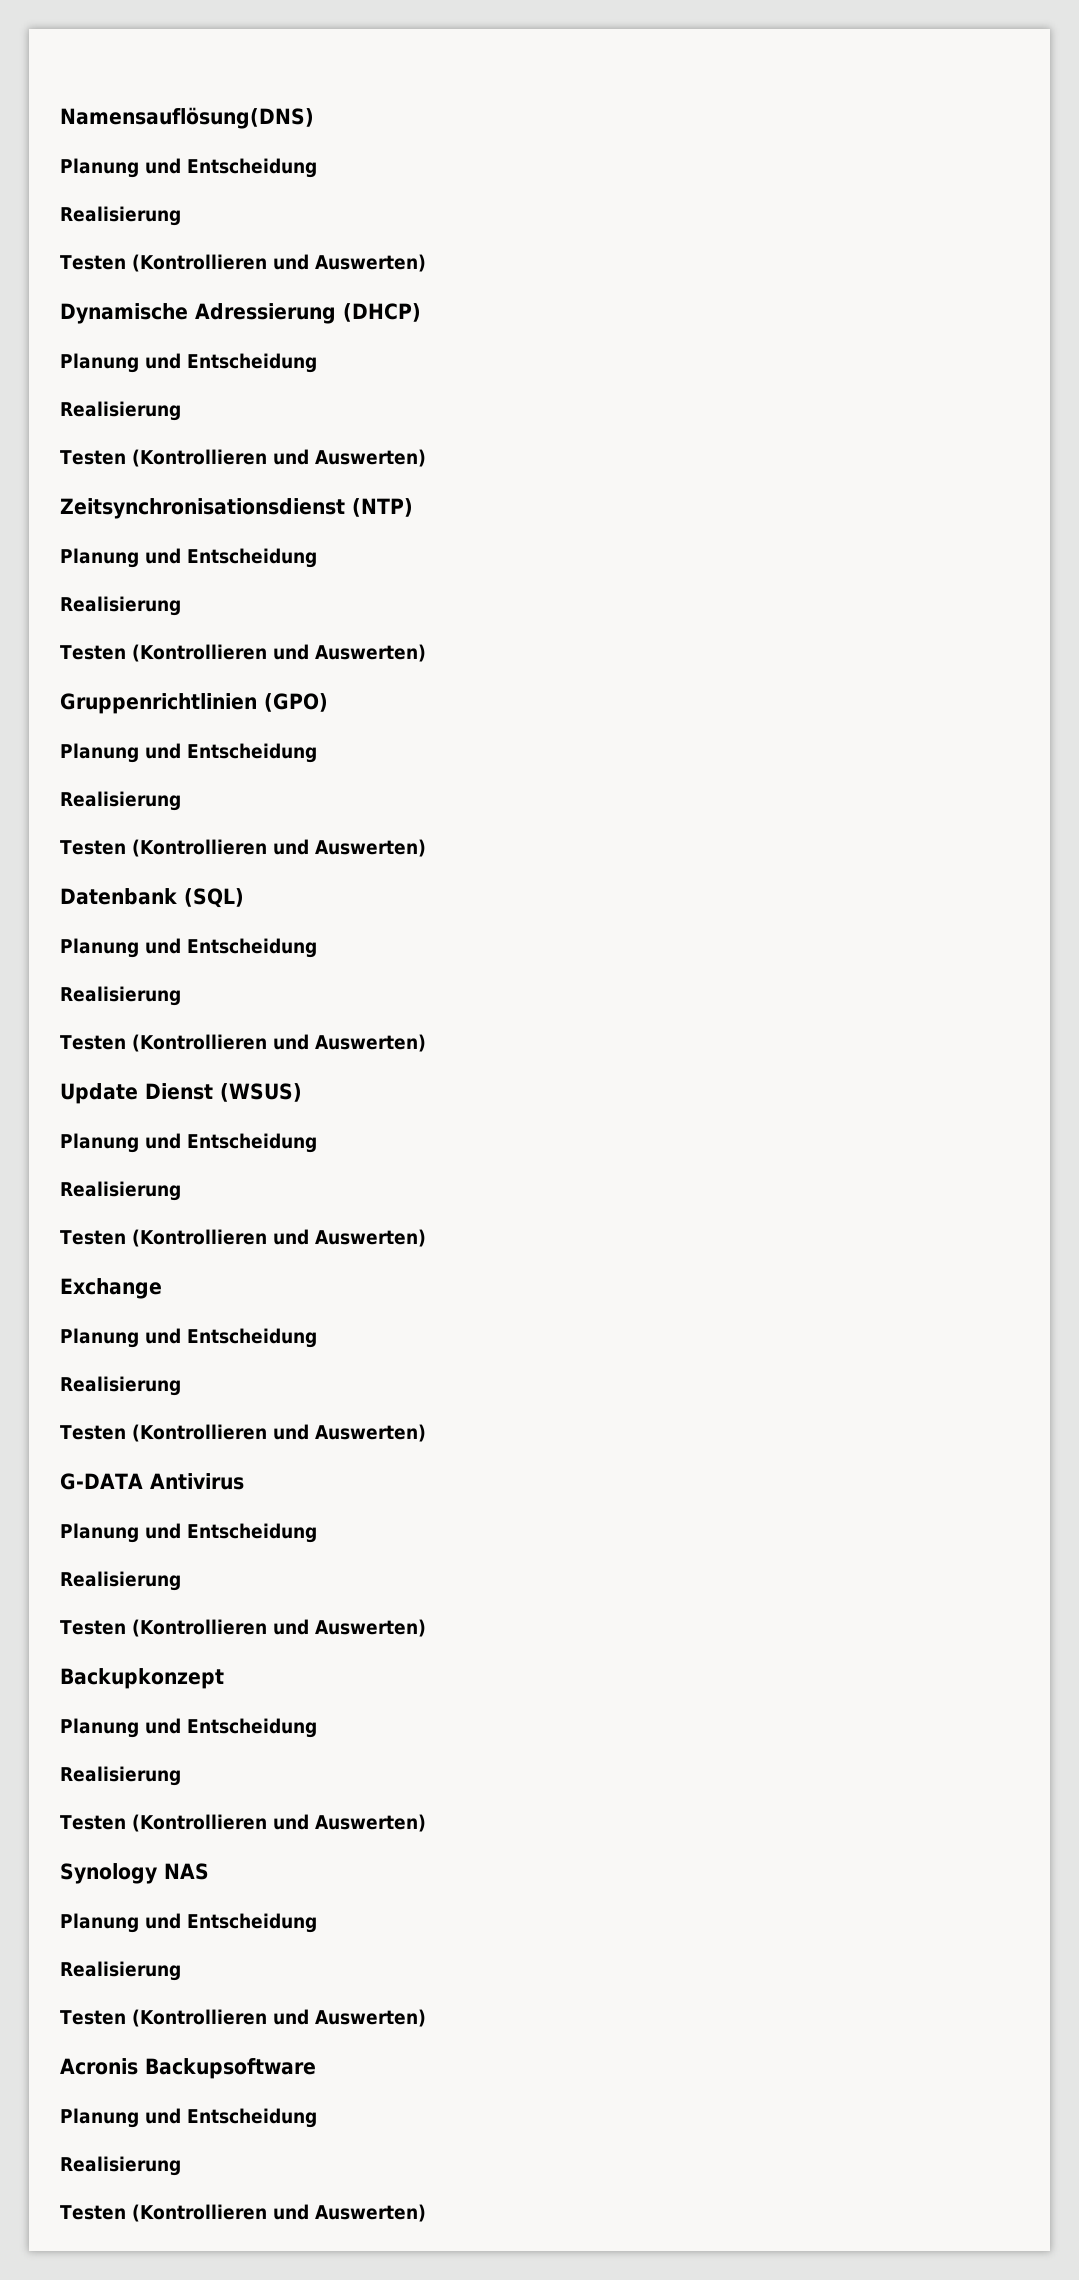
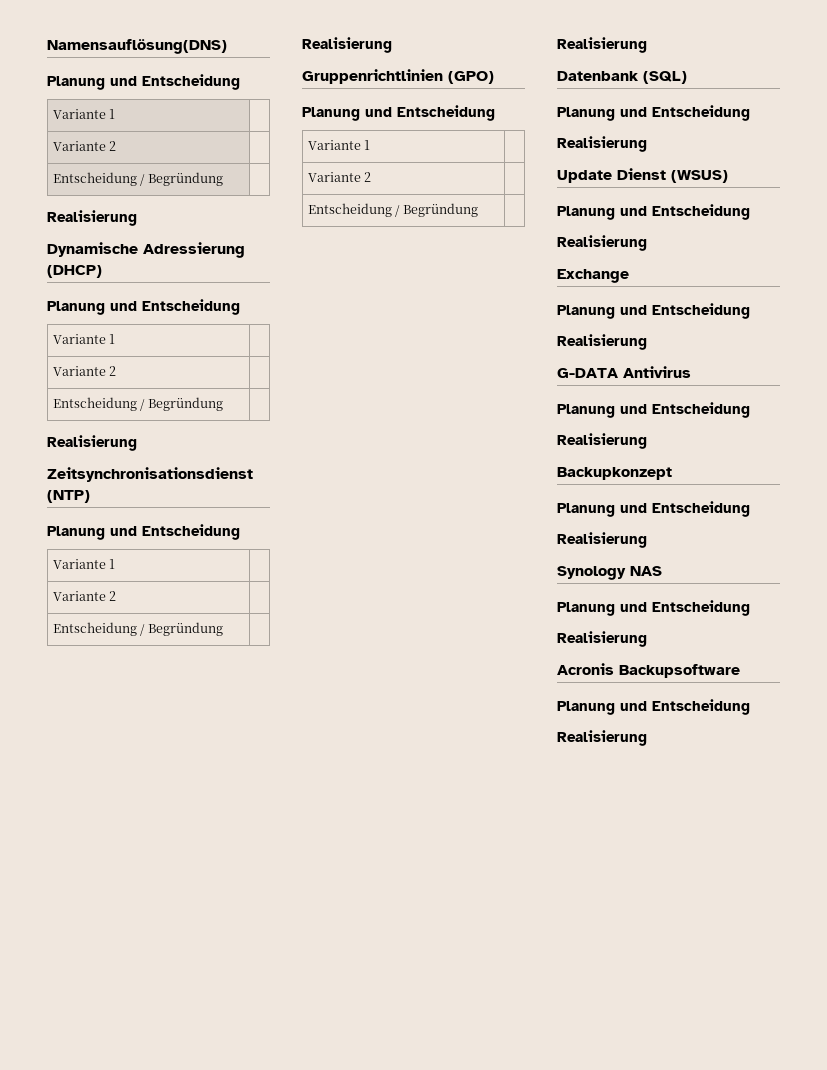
[60,206,181,226] [60,254,426,272] // Realisierung // Testen (Kontrollieren und Auswerten) -> [52,109,116,119] [52,141,117,151] [52,172,223,186] [47,210,137,226] // Variante 1 | // Variante 2 | // Entscheidung / Begründung | // Realisierung
[60,401,181,421] [60,449,426,467] // Realisierung // Testen (Kontrollieren und Auswerten) -> [52,334,116,344] [52,366,117,376] [52,397,223,411] [47,435,137,451] // Variante 1 | // Variante 2 | // Entscheidung / Begründung | // Realisierung
[60,596,181,616] [60,644,426,662] // Realisierung // Testen (Kontrollieren und Auswerten) -> [52,559,116,569] [52,591,117,601] [52,622,223,636] [302,37,392,53] // Variante 1 | // Variante 2 | // Entscheidung / Begründung | // Realisierung
[60,791,181,811] [60,839,426,857] // Realisierung // Testen (Kontrollieren und Auswerten) -> [307,140,371,150] [307,172,372,182] [307,203,478,217] [557,37,647,53] // Variante 1 | // Variante 2 | // Entscheidung / Begründung | // Realisierung
[60,1034,426,1052] // Testen (Kontrollieren und Auswerten) -> (647, 144) none
[60,1229,426,1247] // Testen (Kontrollieren und Auswerten) -> (647, 243) none
[60,1424,426,1442] // Testen (Kontrollieren und Auswerten) -> (647, 342) none
[60,1619,426,1637] // Testen (Kontrollieren und Auswerten) -> (647, 441) none
[60,1814,426,1832] // Testen (Kontrollieren und Auswerten) -> (647, 540) none
[60,2009,426,2027] // Testen (Kontrollieren und Auswerten) -> (647, 639) none
[60,2204,426,2222] // Testen (Kontrollieren und Auswerten) -> (647, 738) none

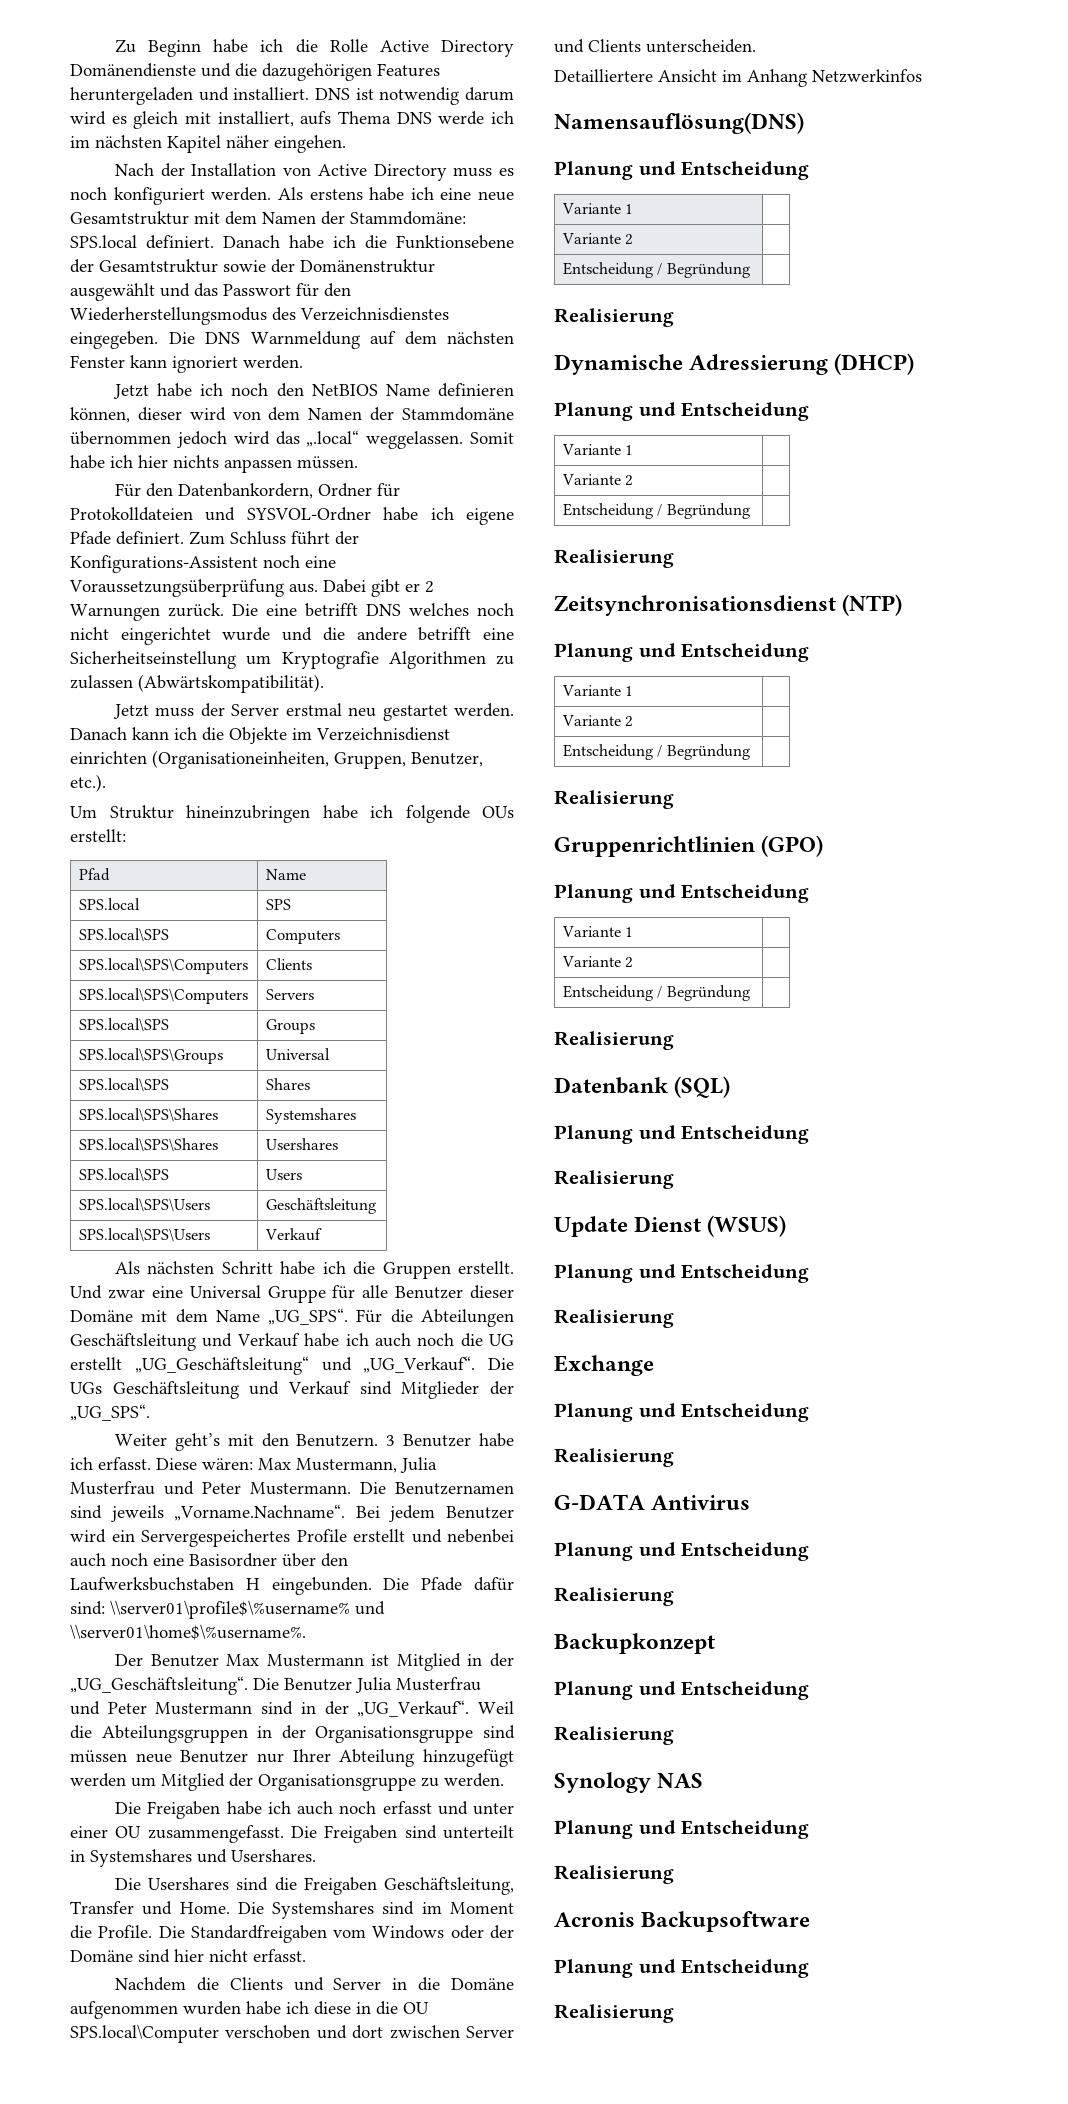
(47, 46) none -> [115,39,514,57] [70,63,440,81] [70,87,514,105] [70,111,514,129] [70,135,346,153] [115,163,514,181] [70,187,514,205] [70,211,466,225] [70,235,514,249] [70,259,435,273] [70,283,351,301] [70,307,449,325] [70,331,514,349] [70,355,303,373] [113,383,514,399] [70,407,514,423] [70,430,514,449] [70,455,358,473] [115,483,401,499] [70,507,514,525] [70,531,359,545] [70,555,336,573] [69,579,434,597] [70,603,514,621] [70,627,514,645] [70,651,514,669] [70,674,324,693] [113,703,514,721] [70,727,450,744] [70,750,483,769] [70,774,106,792] [70,805,514,823] [70,829,126,842] [78,868,110,881] [265,869,306,880] [78,898,140,910] [265,899,291,910] [78,928,169,942] [265,929,340,944] [78,958,248,974] [265,958,312,970] [78,988,248,1004] [265,989,314,1000] [78,1018,169,1032] [265,1019,315,1034] [78,1048,223,1064] [265,1048,330,1060] [78,1078,169,1092] [265,1078,310,1090] [78,1108,218,1122] [265,1108,356,1124] [78,1138,218,1152] [265,1138,338,1150] [78,1168,169,1182] [265,1169,302,1180] [78,1198,210,1212] [265,1198,376,1214] [78,1228,210,1242] [264,1228,322,1241] [115,1261,514,1279] [70,1285,514,1303] [70,1308,514,1327] [70,1333,514,1351] [70,1356,514,1375] [70,1381,514,1399] [70,1404,150,1421] [115,1433,514,1451] [70,1457,437,1473] [70,1481,514,1495] [70,1504,514,1522] [70,1529,514,1547] [70,1553,348,1567] [70,1577,514,1595] [70,1600,385,1619] [70,1624,306,1640] [115,1653,514,1671] [70,1676,481,1695] [70,1700,514,1717] [70,1725,515,1743] [70,1749,514,1767] [70,1773,504,1791] [115,1801,514,1819] [70,1825,514,1843] [70,1849,316,1867] [115,1877,514,1895] [70,1901,514,1919] [70,1925,514,1943] [70,1949,306,1963] [115,1977,514,1991] [70,2001,429,2019] [70,2024,514,2043] [554,39,756,53] [554,69,922,87] Zu Beginn habe ich die Rolle Active Directory Domänendienste und die dazugehörigen Features heruntergeladen und installiert. DNS ist notwendig darum wird es gleich mit installiert, aufs Thema DNS werde ich im nächsten Kapitel näher eingehen. // Nach der Installation von Active Directory muss es noch konfiguriert werden. Als erstens habe ich eine neue Gesamtstruktur mit dem Namen der Stammdomäne: SPS.local definiert. Danach habe ich die Funktionsebene der Gesamtstruktur sowie der Domänenstruktur ausgewählt und das Passwort für den Wiederherstellungsmodus des Verzeichnisdienstes eingegeben. Die DNS Warnmeldung auf dem nächsten Fenster kann ignoriert werden. // Jetzt habe ich noch den NetBIOS Name definieren können, dieser wird von dem Namen der Stammdomäne übernommen jedoch wird das „.local“ weggelassen. Somit habe ich hier nichts anpassen müssen. // Für den Datenbankordern, Ordner für Protokolldateien und SYSVOL-Ordner habe ich eigene Pfade definiert. Zum Schluss führt der Konfigurations-Assistent noch eine Voraussetzungsüberprüfung aus. Dabei gibt er 2 Warnungen zurück. Die eine betrifft DNS welches noch nicht eingerichtet wurde und die andere betrifft eine Sicherheitseinstellung um Kryptografie Algorithmen zu zulassen (Abwärtskompatibilität). // Jetzt muss der Server erstmal neu gestartet werden. Danach kann ich die Objekte im Verzeichnisdienst einrichten (Organisationeinheiten, Gruppen, Benutzer, etc.). // Um Struktur hineinzubringen habe ich folgende OUs erstellt: // Pfad | Name // SPS.local | SPS // SPS.local\SPS | Computers // SPS.local\SPS\Computers | Clients // SPS.local\SPS\Computers | Servers // SPS.local\SPS | Groups // SPS.local\SPS\Groups | Universal // SPS.local\SPS | Shares // SPS.local\SPS\Shares | Systemshares // SPS.local\SPS\Shares | Usershares // SPS.local\SPS | Users // SPS.local\SPS\Users | Geschäftsleitung // SPS.local\SPS\Users | Verkauf // Als nächsten Schritt habe ich die Gruppen erstellt. Und zwar eine Universal Gruppe für alle Benutzer dieser Domäne mit dem Name „UG_SPS“. Für die Abteilungen Geschäftsleitung und Verkauf habe ich auch noch die UG erstellt „UG_Geschäftsleitung“ und „UG_Verkauf“. Die UGs Geschäftsleitung und Verkauf sind Mitglieder der „UG_SPS“. // Weiter geht’s mit den Benutzern. 3 Benutzer habe ich erfasst. Diese wären: Max Mustermann, Julia Musterfrau und Peter Mustermann. Die Benutzernamen sind jeweils „Vorname.Nachname“. Bei jedem Benutzer wird ein Servergespeichertes Profile erstellt und nebenbei auch noch eine Basisordner über den Laufwerksbuchstaben H eingebunden. Die Pfade dafür sind: \\server01\profile$\%username% und \\server01\home$\%username%. // Der Benutzer Max Mustermann ist Mitglied in der „UG_Geschäftsleitung“. Die Benutzer Julia Musterfrau und Peter Mustermann sind in der „UG_Verkauf“. Weil die Abteilungsgruppen in der Organisationsgruppe sind müssen neue Benutzer nur Ihrer Abteilung hinzugefügt werden um Mitglied der Organisationsgruppe zu werden. // Die Freigaben habe ich auch noch erfasst und unter einer OU zusammengefasst. Die Freigaben sind unterteilt in Systemshares und Usershares. // Die Usershares sind die Freigaben Geschäftsleitung, Transfer und Home. Die Systemshares sind im Moment die Profile. Die Standardfreigaben vom Windows oder der Domäne sind hier nicht erfasst. // Nachdem die Clients und Server in die Domäne aufgenommen wurden habe ich diese in die OU SPS.local\Computer verschoben und dort zwischen Server und Clients unterscheiden. // Detailliertere Ansicht im Anhang Netzwerkinfos //

